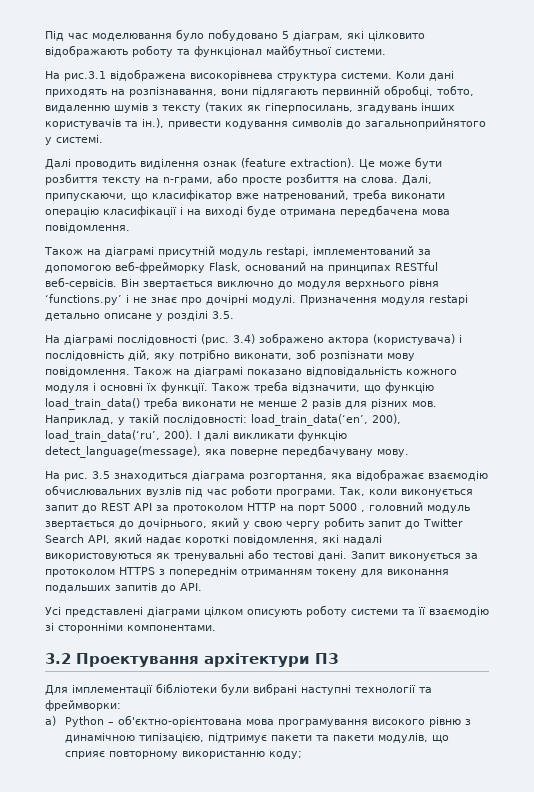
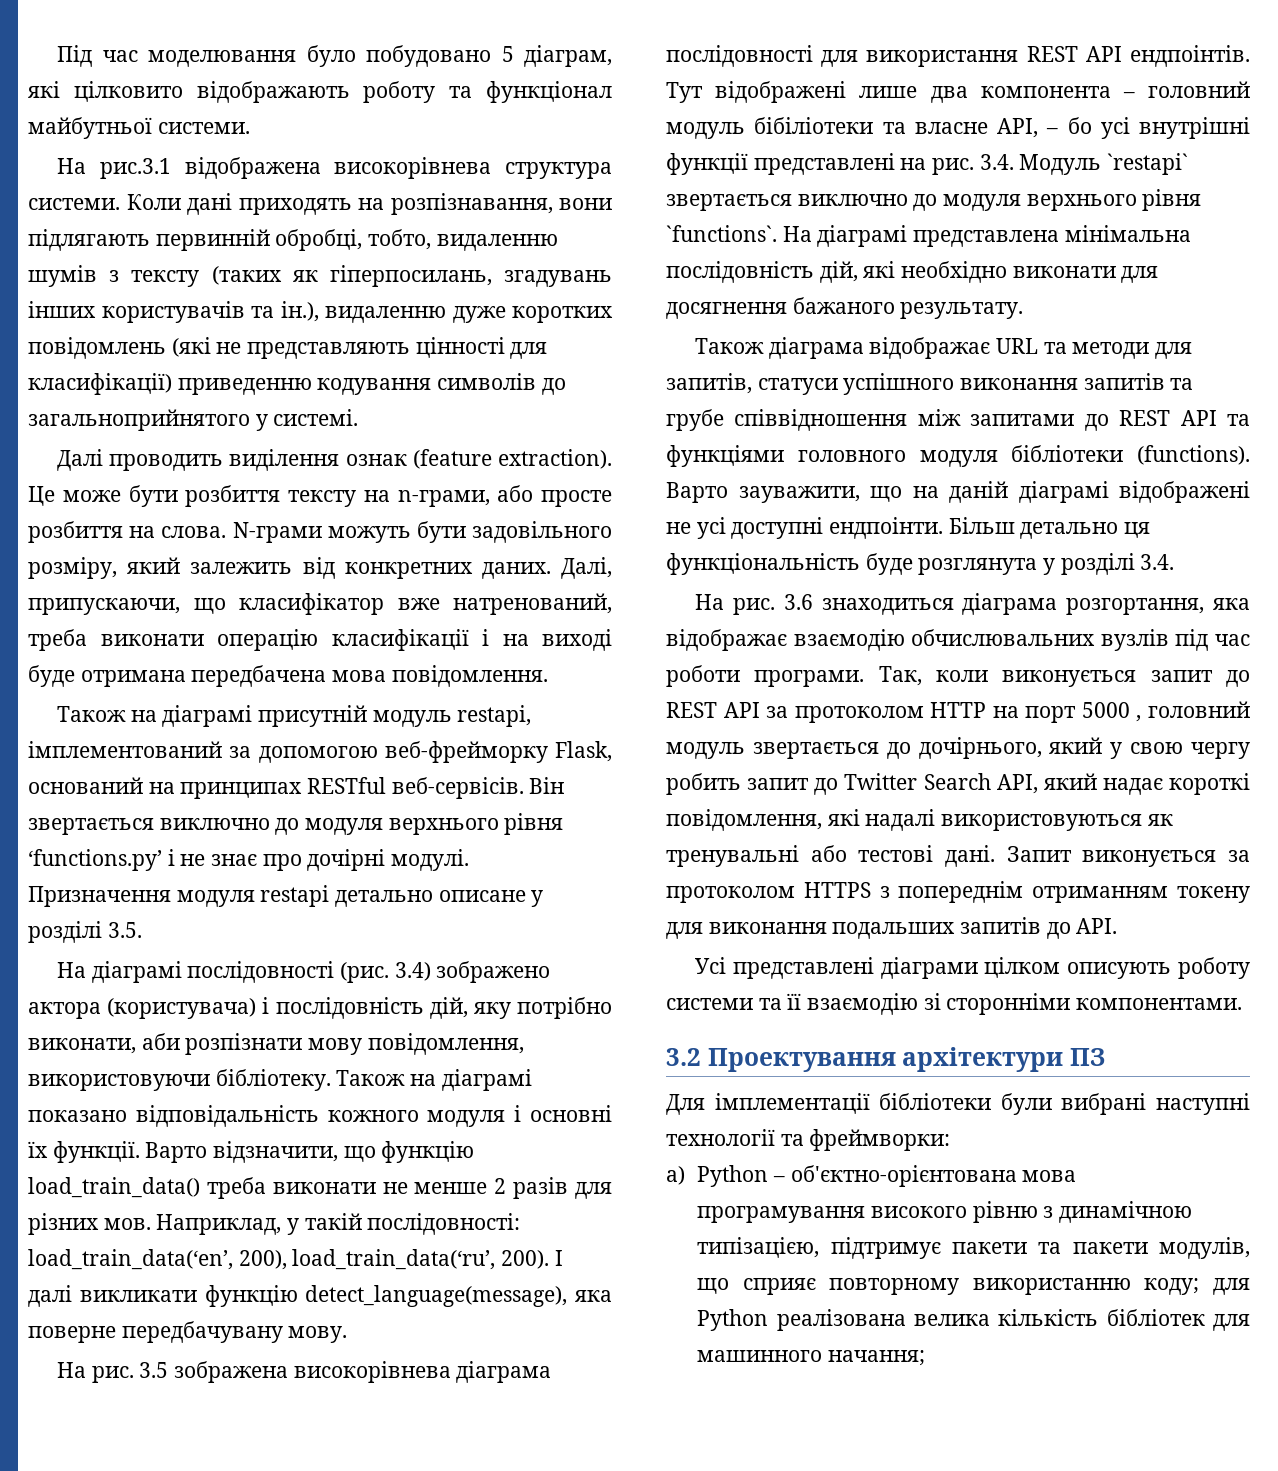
[168,121,221,129] привести -> [325,306,613,323] [28,337,548,359] [28,373,312,395] видаленню дуже коротких повідомлень (які не представляють цінності для класифікації) приведенню
(398, 180) none -> [232,521,612,543] [28,557,551,579] N-грами можуть бути задовільного розміру, який залежить від конкретних даних.
[296,349,316,359] зоб -> [141,1033,180,1050] аби
[45,367,130,377] повідомлення. -> [367,1033,524,1055] [28,1069,331,1091] повідомлення, використовуючи бібліотеку.
[211,381,288,393] Також треба -> [145,1142,208,1163] Варто
(110, 475) none -> [174,1361,552,1383] [666,45,1250,67] [666,81,1250,103] [666,117,1250,139] [666,153,1189,175] [666,189,1202,211] [666,225,1191,247] [666,261,1159,283] [666,297,1024,319] [694,337,1193,359] [666,373,1194,395] [666,409,1250,431] [666,445,1250,467] [666,481,1250,503] [666,517,1151,539] [666,553,1175,575] [694,594,813,615] зображена високорівнева діаграма послідовності для використання REST API ендпоінтів. Тут відображені лише два компонента – головний модуль бібіліотеки та власне API, – бо усі внутрішні функції представлені на рис. 3.4. Модуль `restapi` звертається виключно до модуля верхнього рівня `functions`. На діаграмі представлена мінімальна послідовність дій, які необхідно виконати для досягнення бажаного результату. // Також діаграма відображає URL та методи для запитів, статуси успішного виконання запитів та грубе співвідношення між запитами до REST API та функціями головного модуля бібліотеки (functions). Варто зауважити, що на даній діаграмі відображені не усі доступні ендпоінти. Більш детально ця функціональність буде розглянута у розділі 3.4. // На рис. 3.6
(302, 755) none -> [1213,1278,1250,1295] [697,1309,1250,1331] [697,1350,926,1366] для Python реалізована велика кількість бібліотек для машинного начання;

